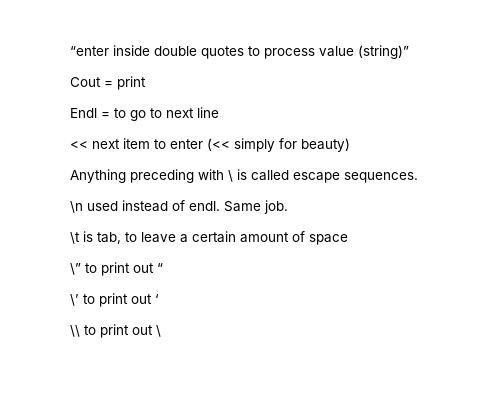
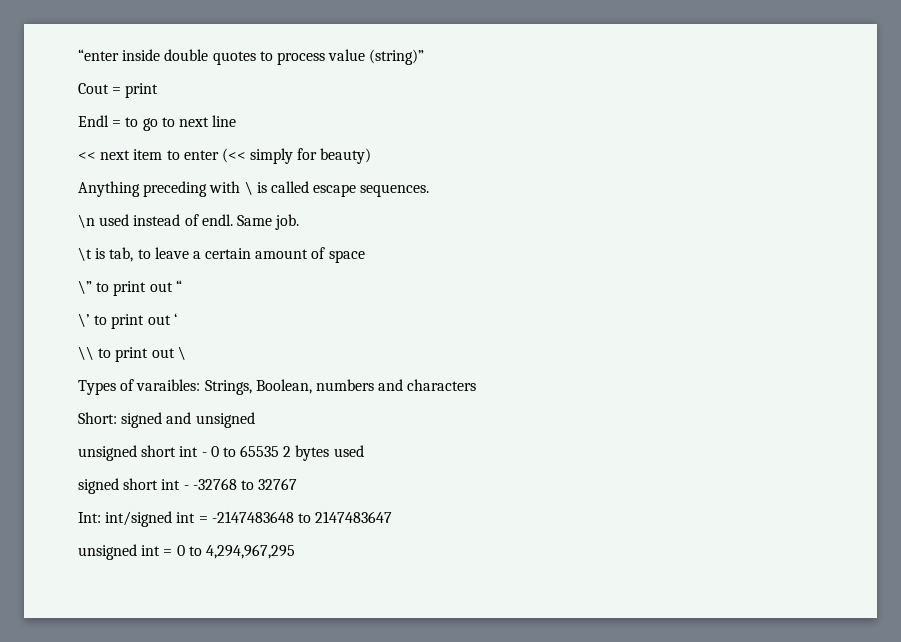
(161, 331) none -> [78,379,477,395] [78,412,255,428] [78,445,364,461] [78,478,298,494] [78,511,393,527] [78,544,295,560] // Types of varaibles: Strings, Boolean, numbers and characters // Short: signed and unsigned // unsigned short int - 0 to 65535 2 bytes used // signed short int - -32768 to 32767 // Int: int/signed int = -2147483648 to 2147483647 // unsigned int = 0 to 4,294,967,295

